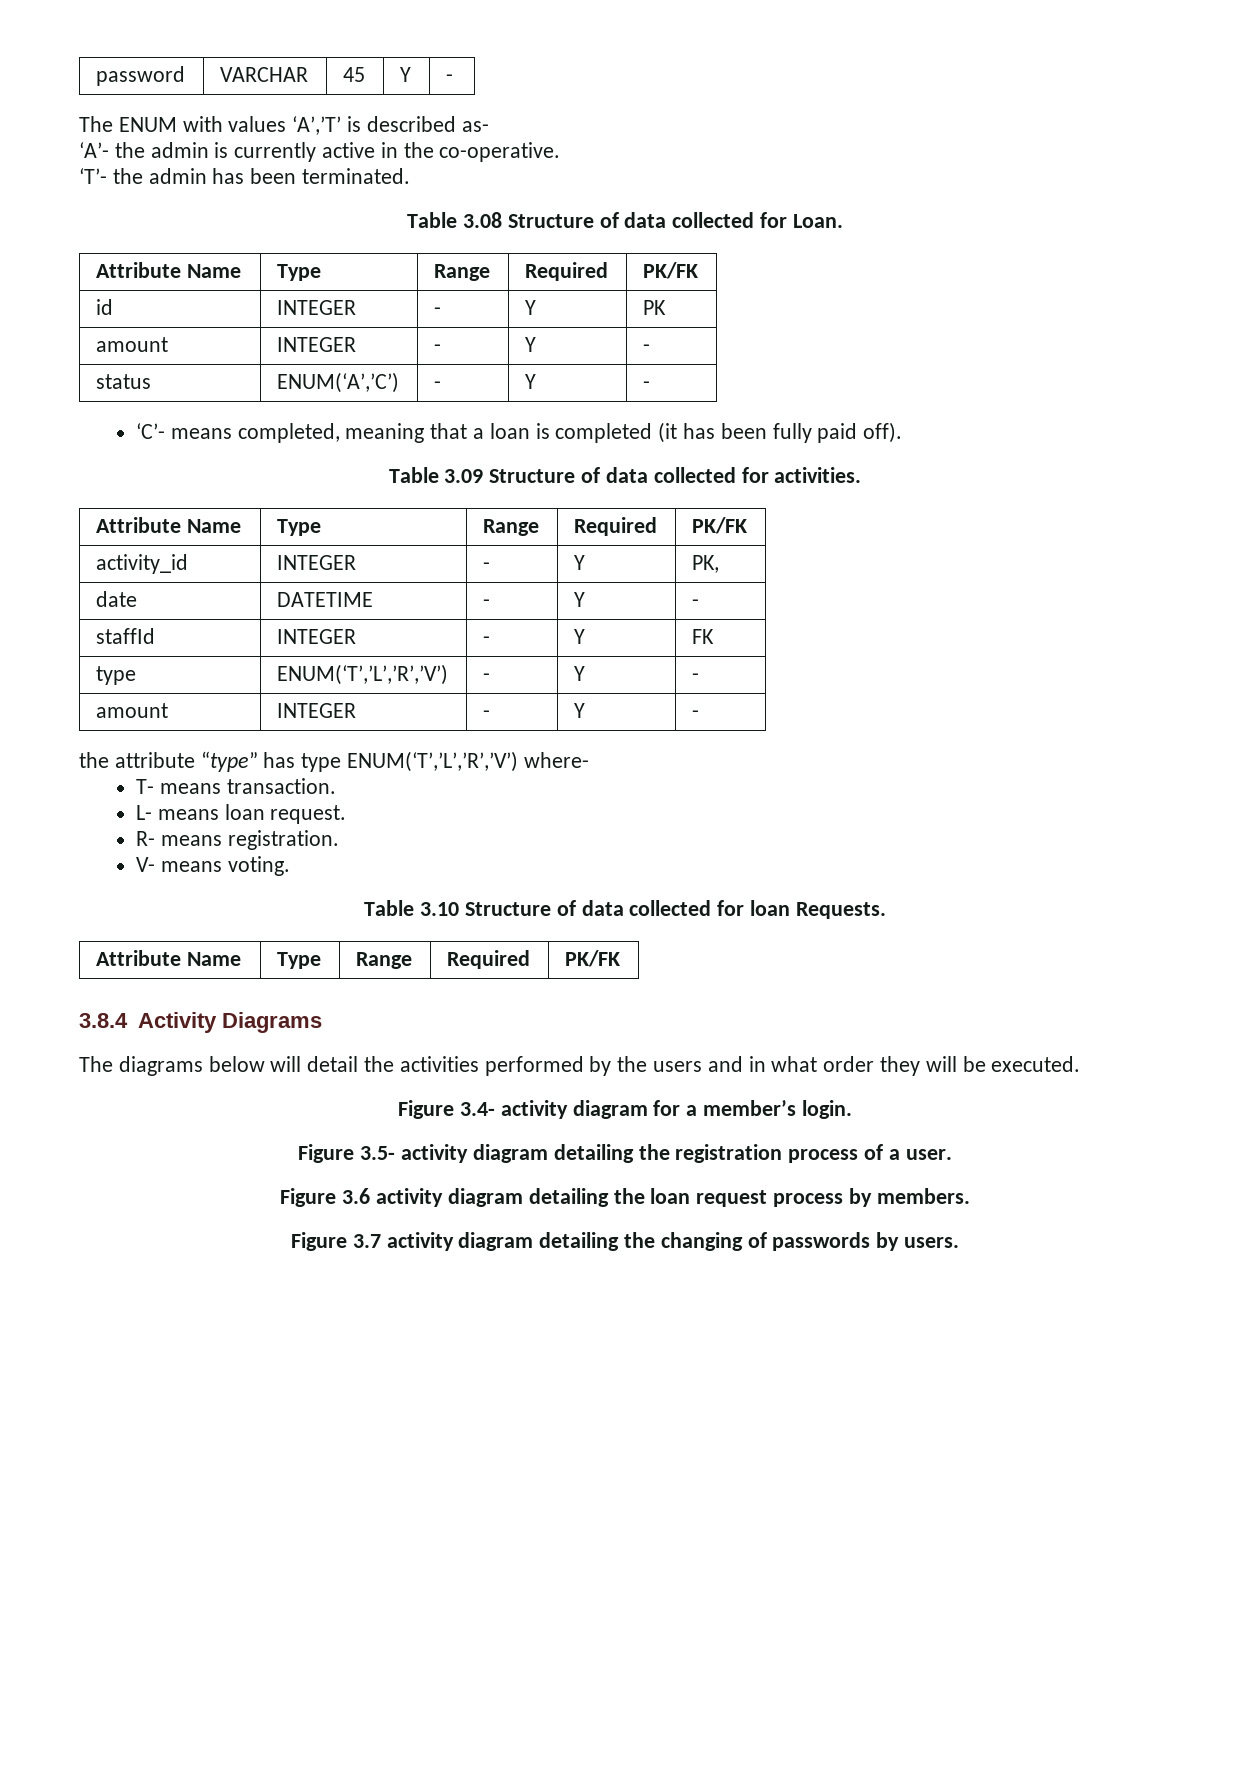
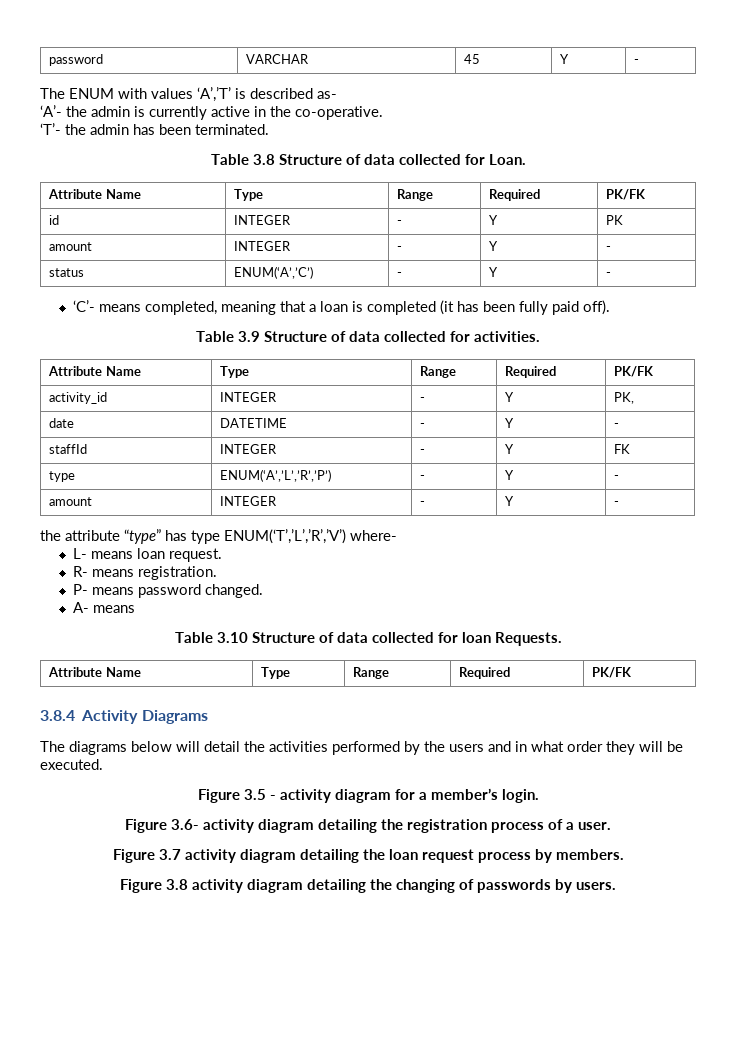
[462,212,502,228] 3.08 -> [252,154,275,165] 3.8
[444,469,484,483] 3.09 -> [238,331,260,342] 3.9
[277,664,449,685] ENUM(‘T’,’L’,’R’,’V’) -> [220,469,332,482] ENUM(‘A’,’L’,’R’,’P’)
[135,778,336,794] // T- means transaction. -> (397, 535) none
[135,856,290,876] V- means voting. -> [73,584,264,598] [73,602,136,613] P- means password changed. // A- means
[459,1102,495,1116] 3.4- -> [243,789,276,800] 3.5 -
[360,1146,396,1160] 3.5- -> [171,819,199,830] 3.6-
[342,1188,371,1204] 3.6 -> [158,849,181,860] 3.7
[352,1234,381,1248] 3.7 -> [166,879,188,890] 3.8

